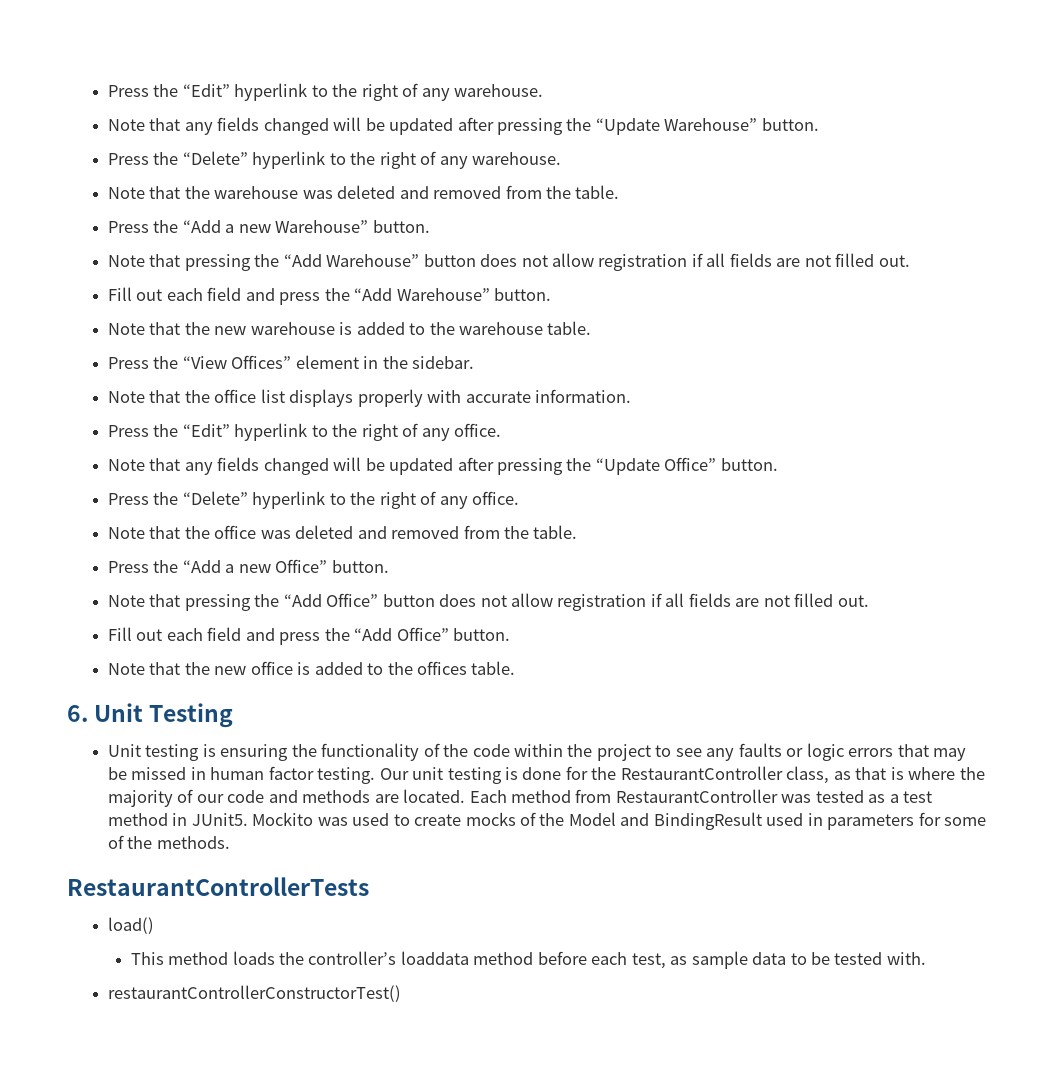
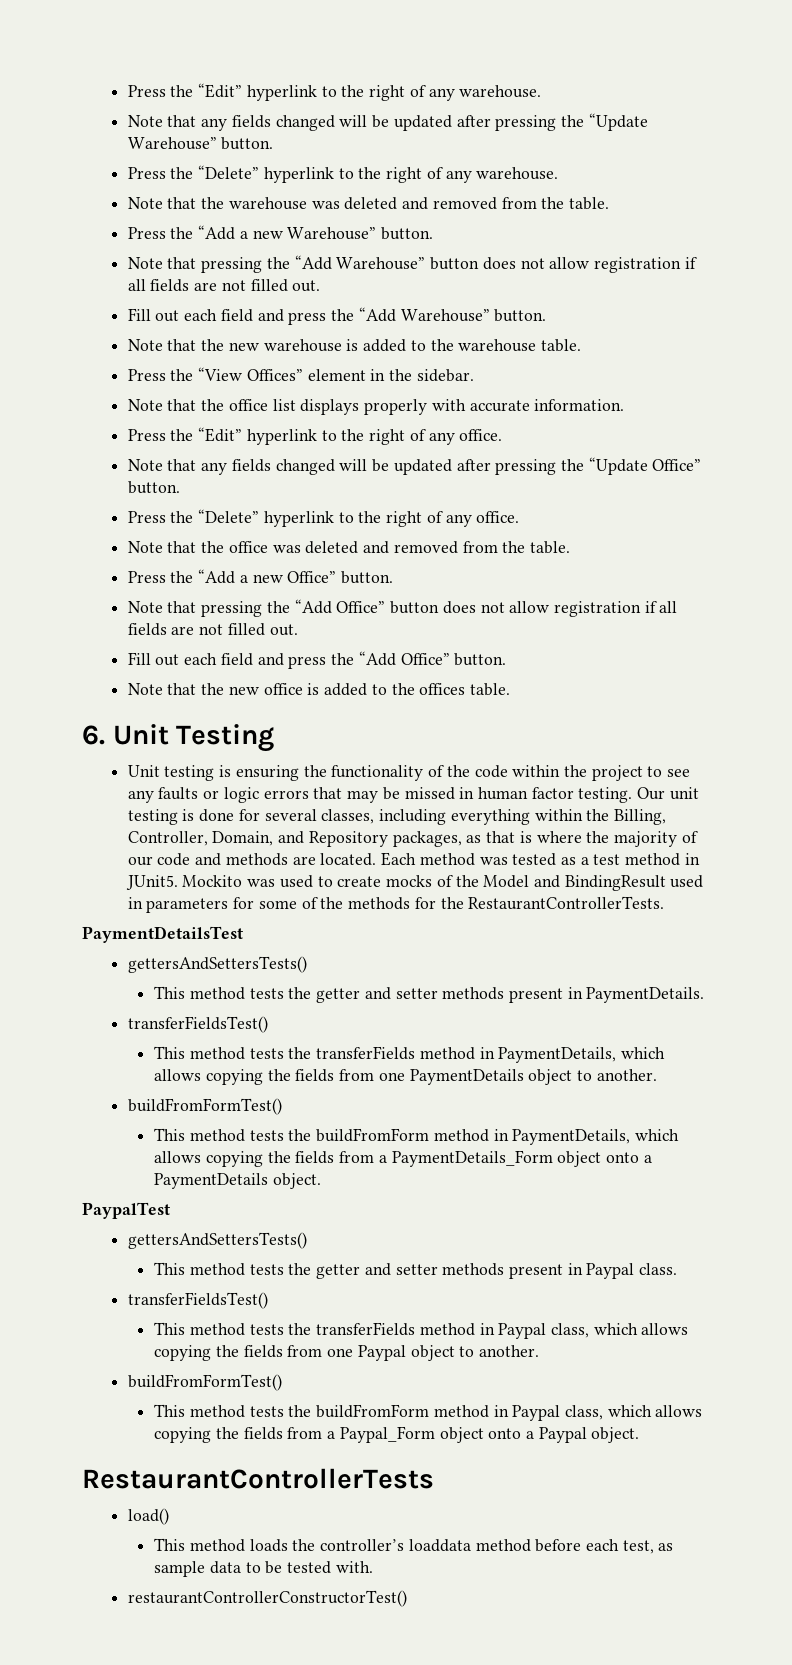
[591,766,830,784] the RestaurantController class, -> [264,809,666,825] [127,831,462,847] several classes, including everything within the Billing, Controller, Domain, and Repository packages,
[575,789,778,803] from RestaurantController -> (475, 859) none
[156,836,230,849] methods. -> [348,896,665,910] [82,926,243,943] [127,956,307,973] [154,986,705,1003] [127,1016,268,1033] [154,1046,665,1063] [154,1069,657,1085] [127,1098,282,1115] [154,1128,679,1145] [154,1150,652,1167] [154,1173,321,1189] [82,1202,170,1219] [127,1232,307,1249] [154,1262,678,1279] [127,1292,268,1309] [154,1322,689,1339] [154,1345,539,1361] [127,1374,282,1391] [154,1404,703,1421] [154,1426,640,1443] methods for the RestaurantControllerTests. // PaymentDetailsTest // gettersAndSettersTests() // This method tests the getter and setter methods present in PaymentDetails. // transferFieldsTest() // This method tests the transferFields method in PaymentDetails, which allows copying the fields from one PaymentDetails object to another. // buildFromFormTest() // This method tests the buildFromForm method in PaymentDetails, which allows copying the fields from a PaymentDetails_Form object onto a PaymentDetails object. // PaypalTest // gettersAndSettersTests() // This method tests the getter and setter methods present in Paypal class. // transferFieldsTest() // This method tests the transferFields method in Paypal class, which allows copying the fields from one Paypal object to another. // buildFromFormTest() // This method tests the buildFromForm method in Paypal class, which allows copying the fields from a Paypal_Form object onto a Paypal object.

